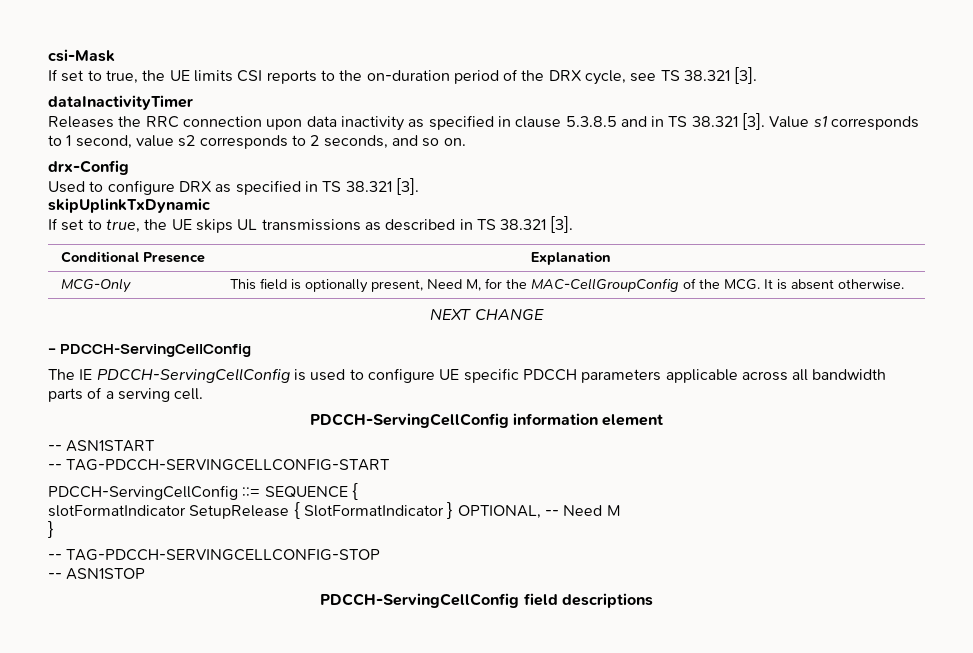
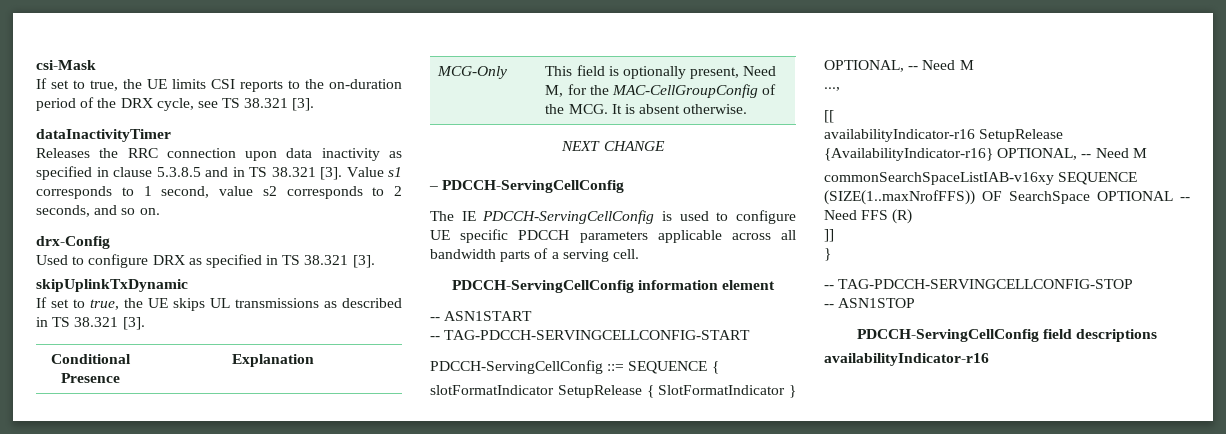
(621, 510) none -> [824,87,840,91] [824,110,834,123] [824,129,1064,142] [824,148,1147,161] [824,172,1138,185] [824,190,1190,205] [824,209,913,224] [824,229,834,242] // ..., // [[ // availabilityIndicator-r16 SetupRelease {AvailabilityIndicator-r16} OPTIONAL, -- Need M // commonSearchSpaceListIAB-v16xy SEQUENCE (SIZE(1..maxNrofFFS)) OF SearchSpace OPTIONAL -- Need FFS (R) // ]]
(653, 600) none -> [824,353,989,366] // availabilityIndicator-r16

